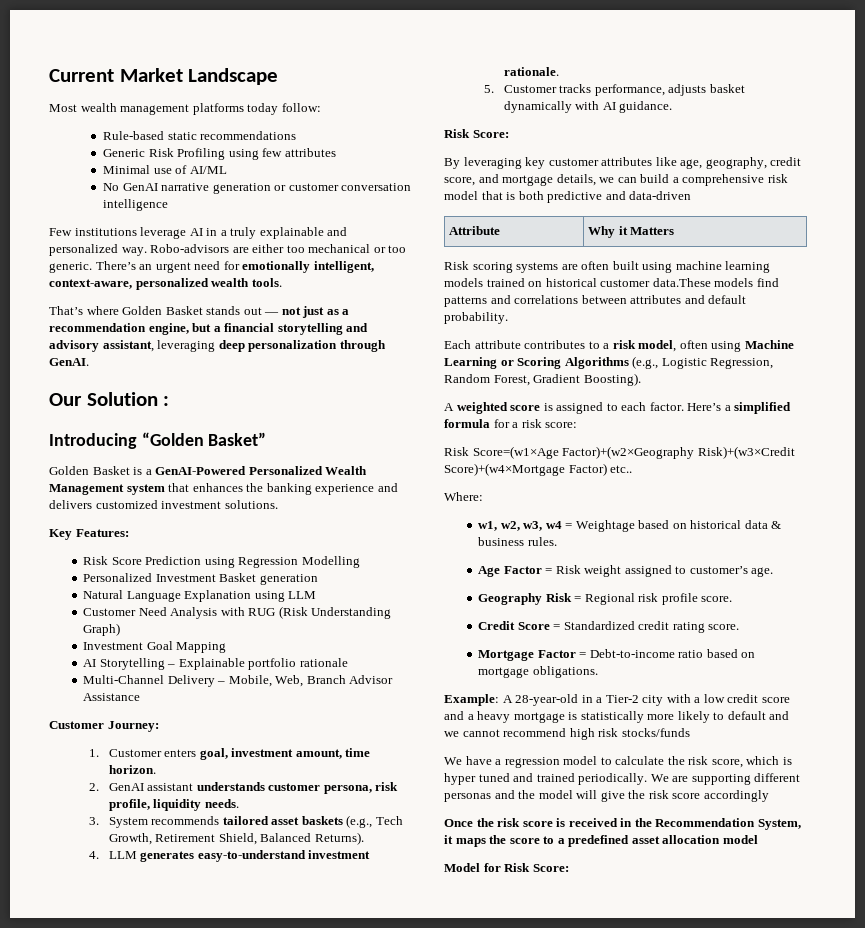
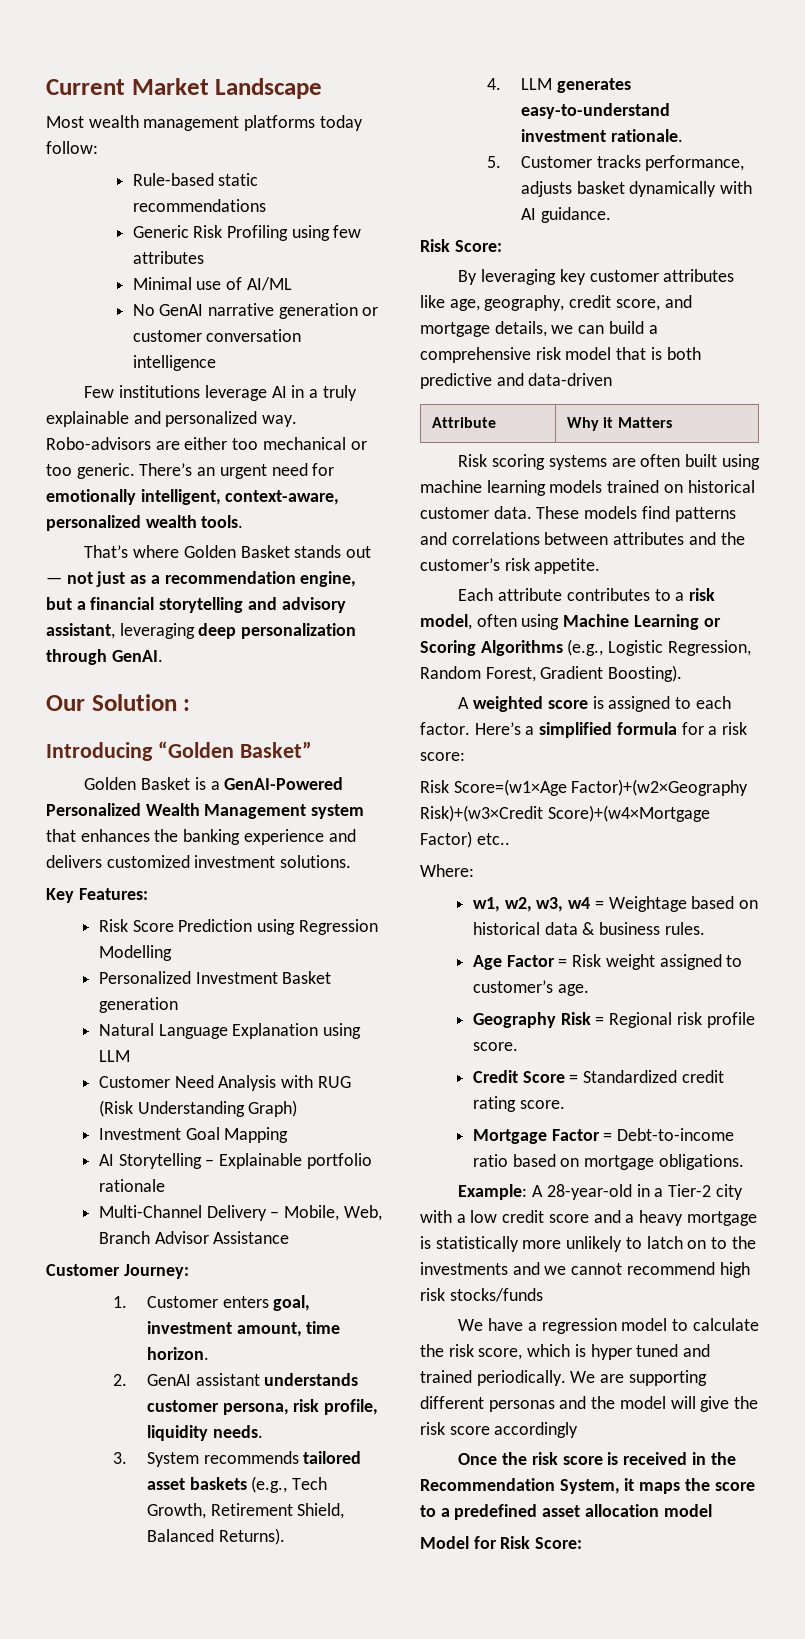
[652,278,711,287] data.These -> [493,506,580,519] data. These
[708,295,747,304] [444,312,508,324] default probability. -> [720,532,745,545] [420,558,601,574] the customer’s risk appetite.
[677,711,766,723] likely to default -> [566,1236,756,1252] [420,1262,508,1275] unlikely to latch on to the investments

